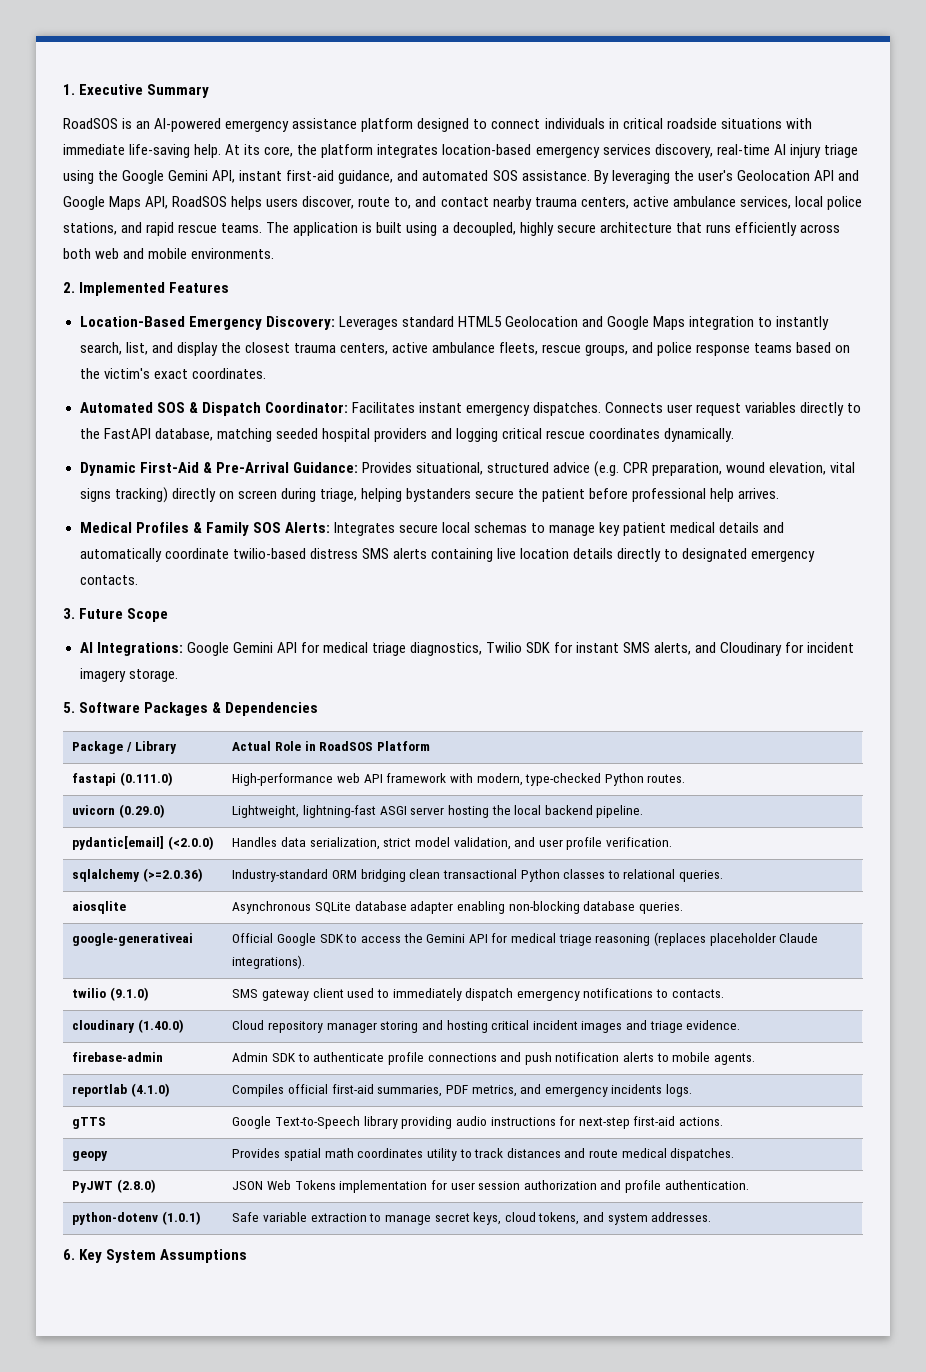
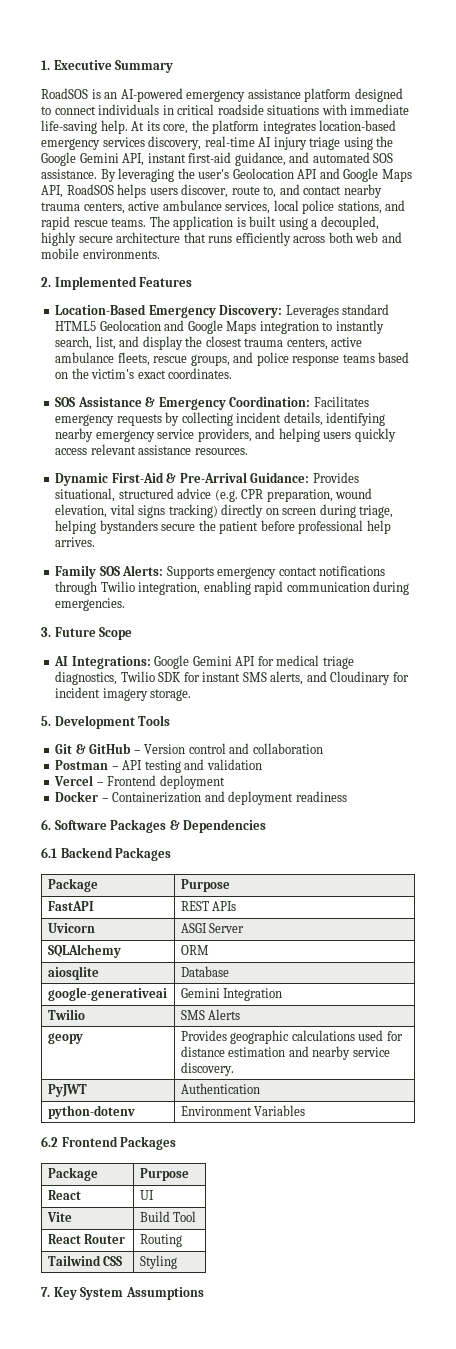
[79,402,862,416] [79,428,735,442] Automated SOS & Dispatch Coordinator: Facilitates instant emergency dispatches. Connects user request variables directly to the FastAPI database, matching seeded hospital providers and logging critical rescue coordinates dynamically. -> [55,396,369,410] [55,412,386,426] [55,428,396,442] [55,444,248,455] SOS Assistance & Emergency Coordination: Facilitates emergency requests by collecting incident details, identifying nearby emergency service providers, and helping users quickly access relevant assistance resources.
[79,522,785,536] [79,548,816,562] [79,575,138,585] Medical Profiles & Family SOS Alerts: Integrates secure local schemas to manage key patient medical details and automatically coordinate twilio-based distress SMS alerts containing live location details directly to designated emergency contacts. -> [55,565,386,579] [55,581,410,595] [55,598,126,611] Family SOS Alerts: Supports emergency contact notifications through Twilio integration, enabling rapid communication during emergencies.
[79,702,319,716] [72,741,177,754] [232,741,430,751] [72,772,173,786] [232,773,686,786] [72,804,165,818] [232,805,644,818] [72,836,214,850] [232,837,673,850] [72,868,203,882] [232,869,724,882] [72,901,127,914] [232,901,683,914] [72,933,194,946] [232,932,819,946] [232,955,306,969] [72,987,149,1001] [232,988,724,1001] [72,1019,184,1033] [232,1020,741,1033] [72,1052,164,1062] [232,1052,756,1065] [72,1083,170,1097] [232,1084,693,1097] [72,1117,107,1129] [232,1116,724,1129] [72,1151,109,1161] [232,1148,735,1161] [72,1179,156,1193] [232,1180,749,1193] [72,1211,201,1225] [232,1212,712,1225] [63,1249,75,1260] Software Packages & Dependencies // Package / Library | Actual Role in RoadSOS Platform // fastapi (0.111.0) | High-performance web API framework with modern, type-checked Python routes. // uvicorn (0.29.0) | Lightweight, lightning-fast ASGI server hosting the local backend pipeline. // pydantic[email] (<2.0.0) | Handles data serialization, strict model validation, and user profile verification. // sqlalchemy (>=2.0.36) | Industry-standard ORM bridging clean transactional Python classes to relational queries. // aiosqlite | Asynchronous SQLite database adapter enabling non-blocking database queries. // google-generativeai | Official Google SDK to access the Gemini API for medical triage reasoning (replaces placeholder Claude integrations). // twilio (9.1.0) | SMS gateway client used to immediately dispatch emergency notifications to contacts. // cloudinary (1.40.0) | Cloud repository manager storing and hosting critical incident images and triage evidence. // firebase-admin | Admin SDK to authenticate profile connections and push notification alerts to mobile agents. // reportlab (4.1.0) | Compiles official first-aid summaries, PDF metrics, and emergency incidents logs. // gTTS | Google Text-to-Speech library providing audio instructions for next-step first-aid actions. // geopy | Provides spatial math coordinates utility to track distances and route medical dispatches. // PyJWT (2.8.0) | JSON Web Tokens implementation for user session authorization and profile authentication. // python-dotenv (1.0.1) | Safe variable extraction to manage secret keys, cloud tokens, and system addresses. // 6. -> [54,715,171,729] [55,743,323,754] [55,759,262,773] [54,775,225,789] [55,791,347,805] [41,819,267,833] [41,847,172,861] [47,878,98,892] [180,879,230,892] [47,901,94,911] [180,901,237,911] [47,923,95,933] [180,923,245,933] [47,944,121,958] [180,945,209,955] [47,966,99,980] [180,966,229,977] [47,987,167,1001] [180,988,283,1001] [47,1009,85,1020] [180,1009,241,1020] [47,1033,83,1044] [180,1030,403,1044] [180,1046,390,1060] [180,1062,234,1076] [47,1084,87,1097] [180,1083,260,1094] [47,1105,135,1119] [180,1105,306,1116] [41,1136,177,1150] [47,1167,98,1181] [139,1168,189,1181] [47,1190,81,1200] [139,1190,154,1200] [46,1212,72,1222] [139,1211,197,1222] [47,1234,126,1244] [139,1234,182,1247] [47,1255,123,1266] [139,1255,177,1269] [41,1287,50,1297] Development Tools // Git & GitHub – Version control and collaboration // Postman – API testing and validation // Vercel – Frontend deployment // Docker – Containerization and deployment readiness // 6. Software Packages & Dependencies // 6.1 Backend Packages // Package | Purpose // FastAPI | REST APIs // Uvicorn | ASGI Server // SQLAlchemy | ORM // aiosqlite | Database // google-generativeai | Gemini Integration // Twilio | SMS Alerts // geopy | Provides geographic calculations used for distance estimation and nearby service discovery. // PyJWT | Authentication // python-dotenv | Environment Variables // 6.2 Frontend Packages // Package | Purpose // React | UI // Vite | Build Tool // React Router | Routing // Tailwind CSS | Styling // 7.

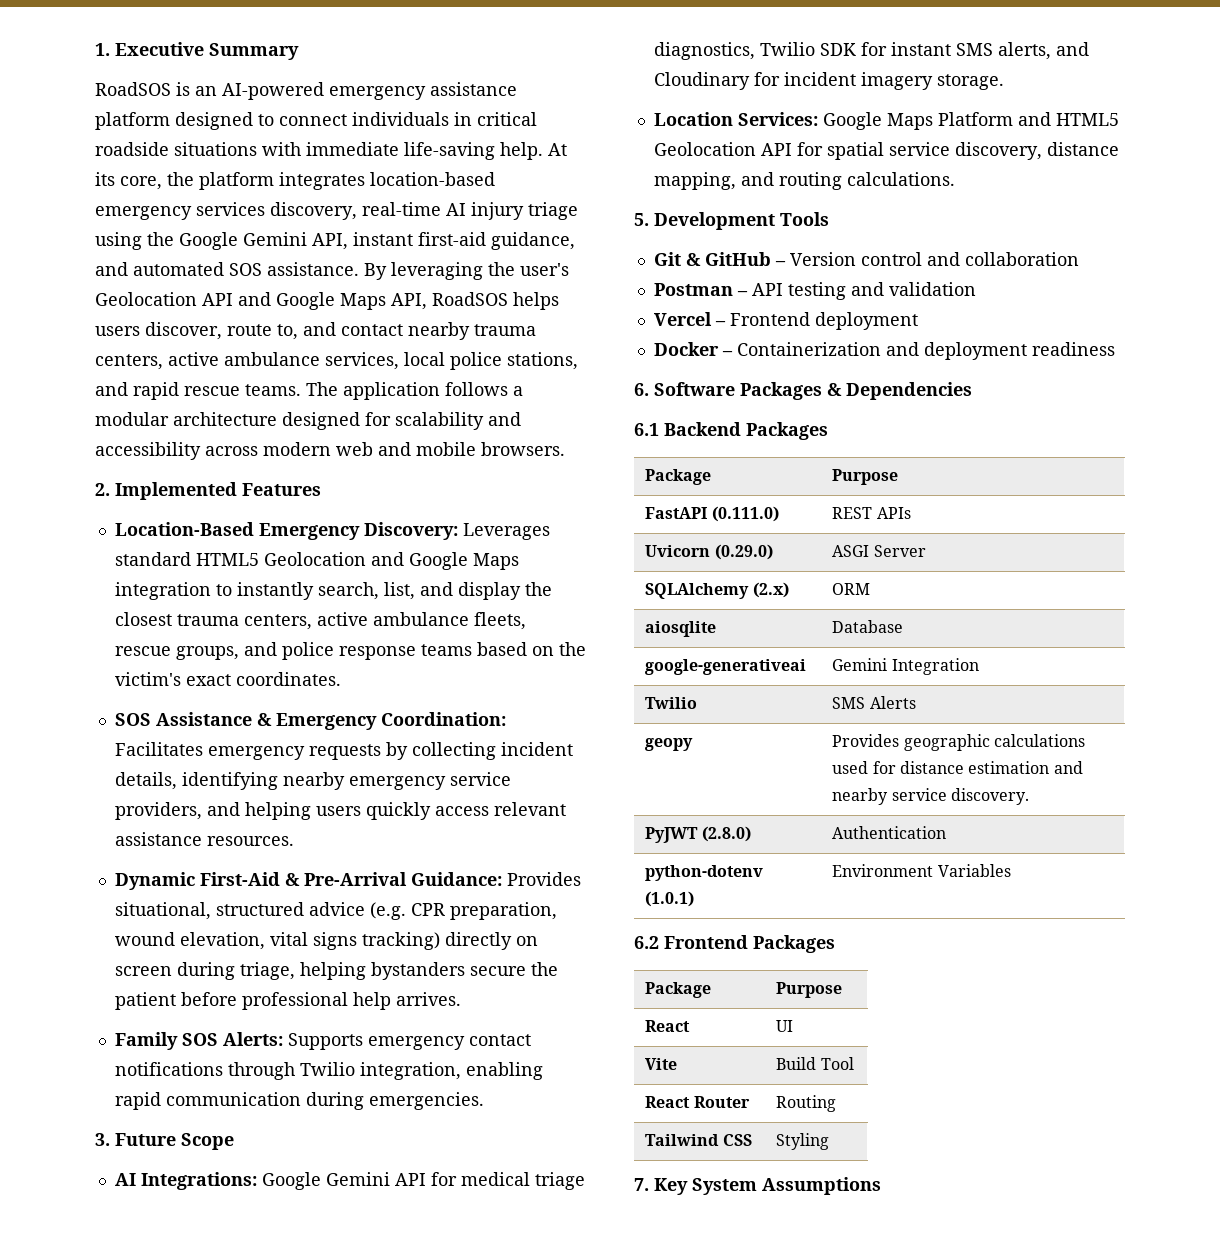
[236,216,379,230] [41,232,353,246] is built using a decoupled, highly secure architecture that runs efficiently across both -> [445,382,523,396] [95,412,521,430] [95,442,331,460] follows a modular architecture designed for scalability and accessibility across modern
[82,249,160,259] environments. -> [481,442,565,456] browsers.
(192, 695) none -> [653,112,1119,130] [653,142,1119,160] [653,172,955,190] // Location Services: Google Maps Platform and HTML5 Geolocation API for spatial service discovery, distance mapping, and routing calculations.
(94, 906) none -> [711,506,779,522] (0.111.0)
(95, 928) none -> [714,544,773,560] (0.29.0)
(121, 951) none -> [752,582,789,598] (2.x)
(87, 1090) none -> [701,826,751,842] (2.8.0)
(135, 1112) none -> [645,891,695,907] (1.0.1)

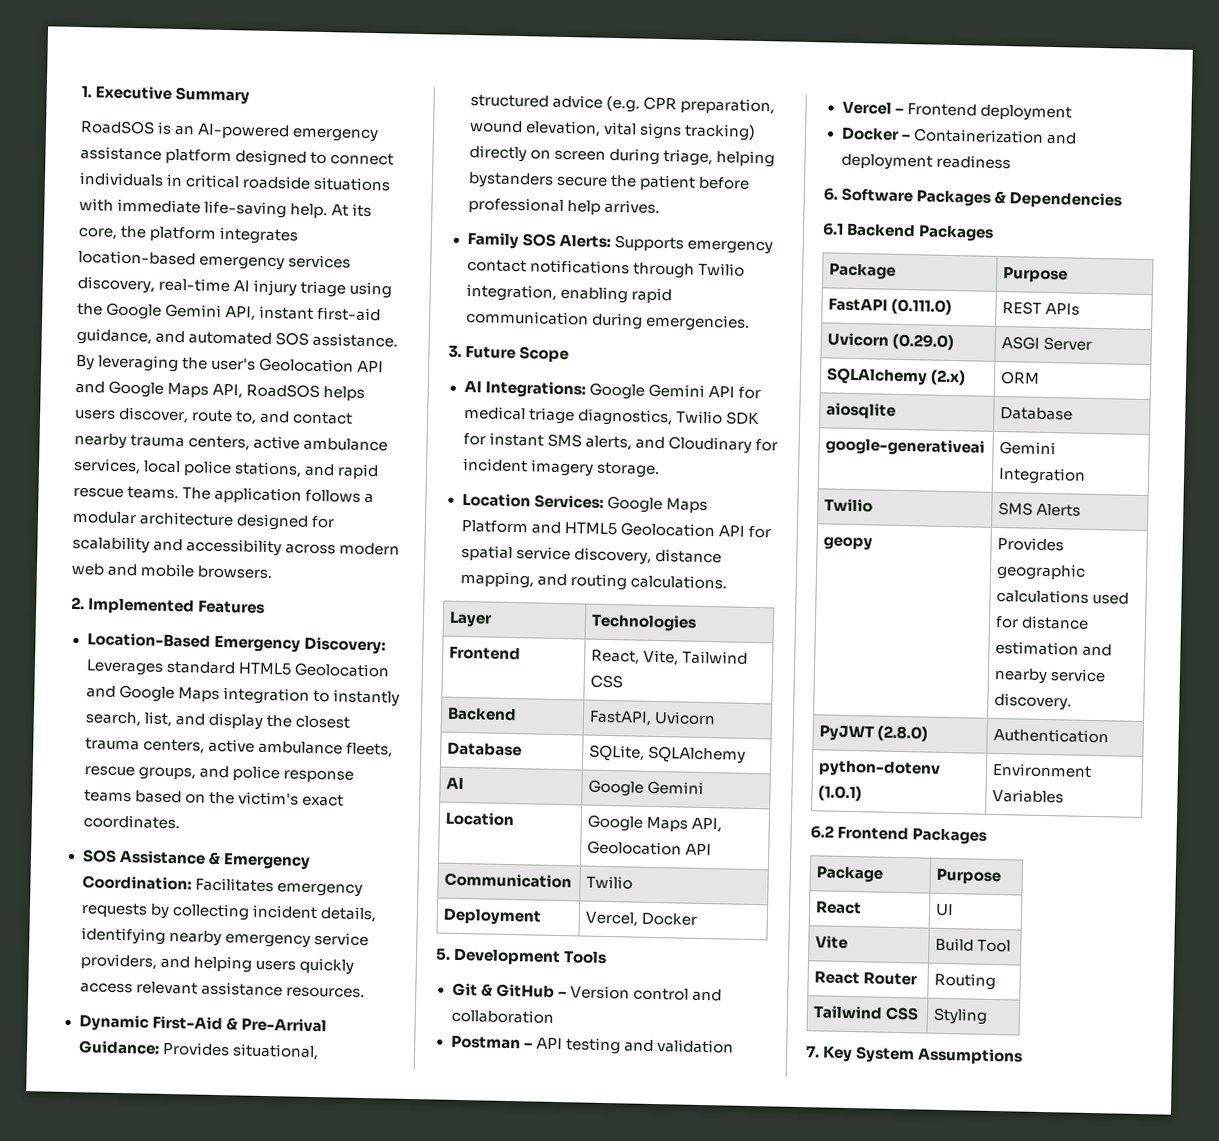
(955, 179) none -> [449,611,494,628] [591,613,698,632] [449,646,522,661] [591,649,749,666] [590,674,624,689] [447,706,518,722] [589,710,717,726] [447,741,523,757] [589,744,747,764] [446,777,465,790] [588,779,705,797] [445,811,515,827] [587,814,723,833] [587,840,713,856] [444,872,573,889] [586,875,634,890] [443,907,543,926] [585,911,698,927] // Layer | Technologies // Frontend | React, Vite, Tailwind CSS // Backend | FastAPI, Uvicorn // Database | SQLite, SQLAlchemy // AI | Google Gemini // Location | Google Maps API, Geolocation API // Communication | Twilio // Deployment | Vercel, Docker

